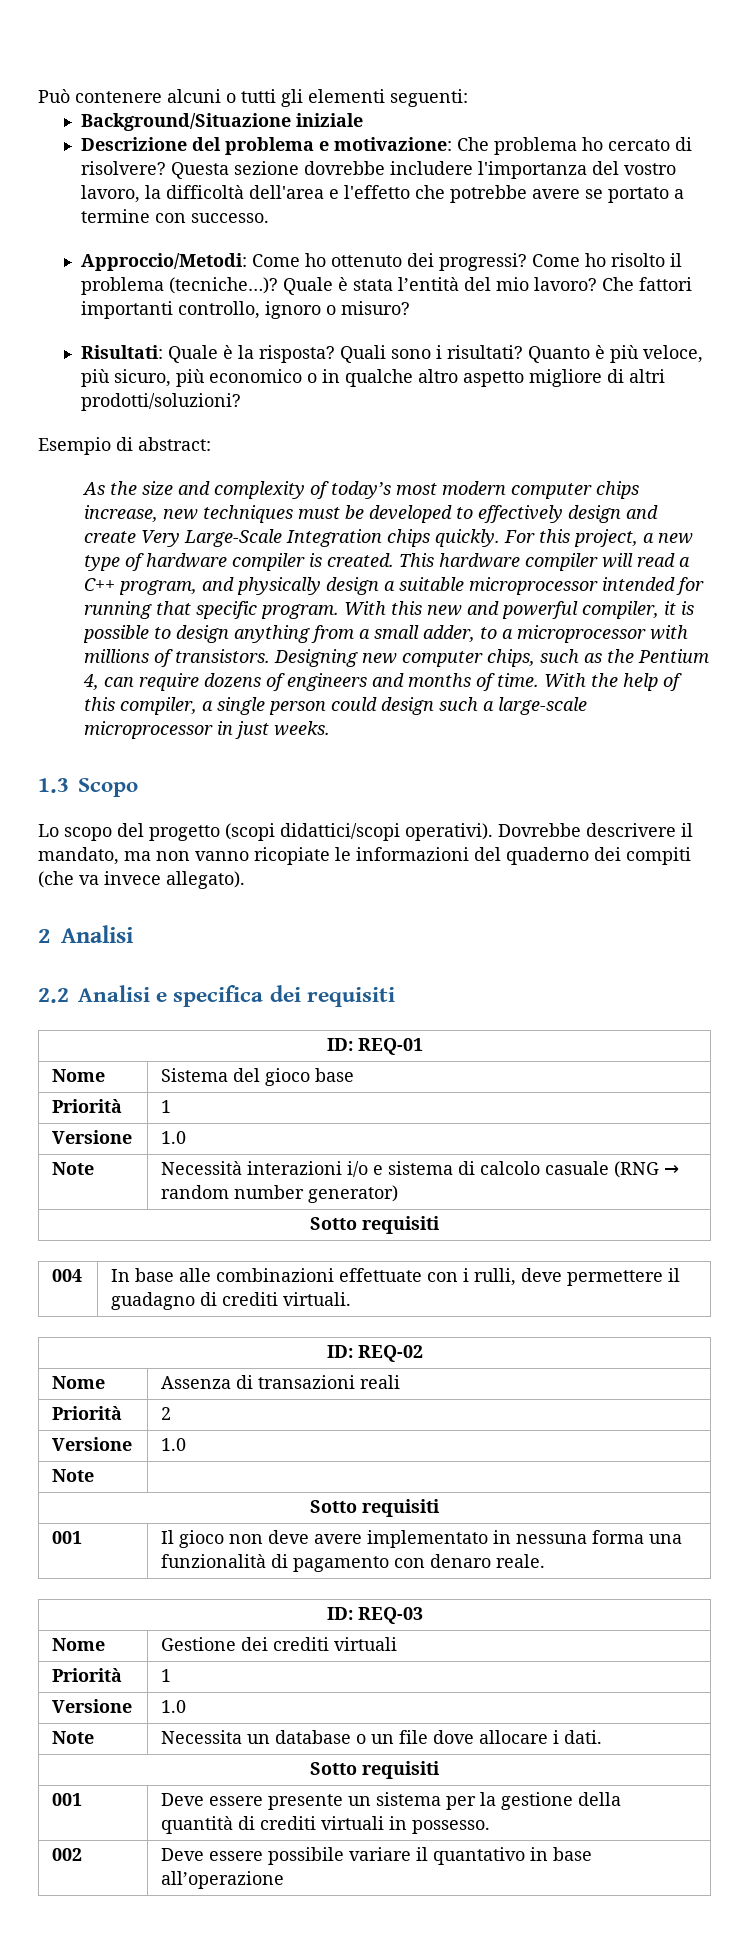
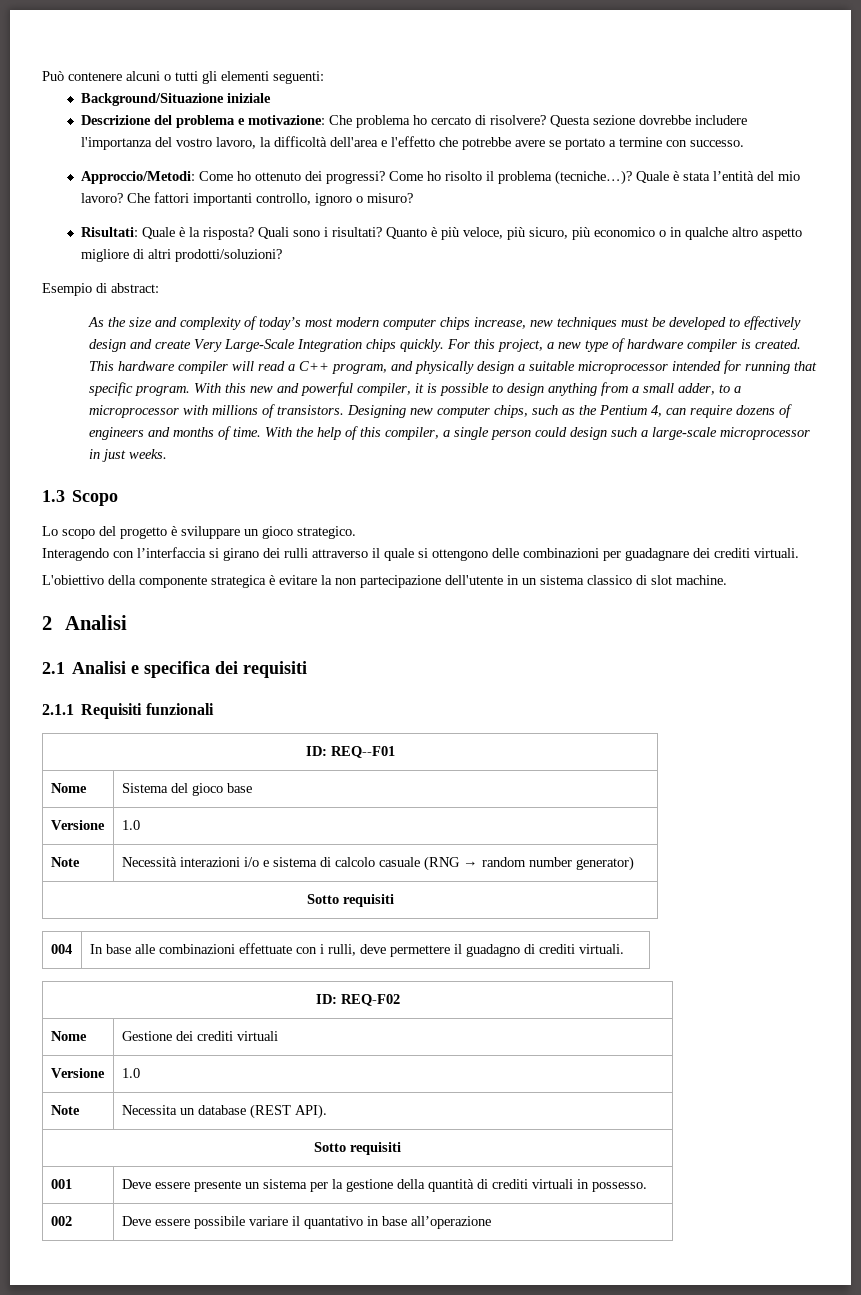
[225,823,693,841] [38,847,691,865] [38,871,245,889] (scopi didattici/scopi operativi). Dovrebbe descrivere il mandato, ma non vanno ricopiate le informazioni del quaderno dei compiti (che va invece allegato). -> [171,526,356,539] [42,547,799,561] [42,575,727,588] è sviluppare un gioco strategico. // Interagendo con l’interfaccia si girano dei rulli attraverso il quale si ottengono delle combinazioni per guadagnare dei crediti virtuali. // L'obiettivo della componente strategica è evitare la non partecipazione dell'utente in un sistema classico di slot machine.
[38,988,69,1003] 2.2 -> [42,662,65,674] 2.1
[326,1038,423,1055] // ID: REQ-01 -> [42,703,214,719] [305,746,395,758] // 2.1.1 Requisiti funzionali // ID: REQ--F01
[52,1099,123,1113] [161,1100,172,1113] // Priorità | 1 -> (252, 788) none
[357,1345,423,1362] [52,1376,106,1389] [161,1375,401,1389] [52,1406,123,1420] [161,1407,172,1420] [52,1437,133,1451] [161,1438,187,1451] [52,1469,95,1482] [310,1499,440,1517] [52,1531,83,1544] [161,1530,683,1548] [161,1554,546,1572] [326,1607,423,1624] REQ-02 // Nome | Assenza di transazioni reali // Priorità | 2 // Versione | 1.0 // Note | // Sotto requisiti // 001 | Il gioco non deve avere implementato in nessuna forma una funzionalità di pagamento con denaro reale. // ID: REQ-03 -> [340,994,400,1006] REQ-F02
[52,1668,123,1682] [161,1669,172,1682] // Priorità | 1 -> (278, 1036) none
[356,1730,603,1744] o un file dove allocare i dati. -> [249,1104,327,1119] (REST API).

